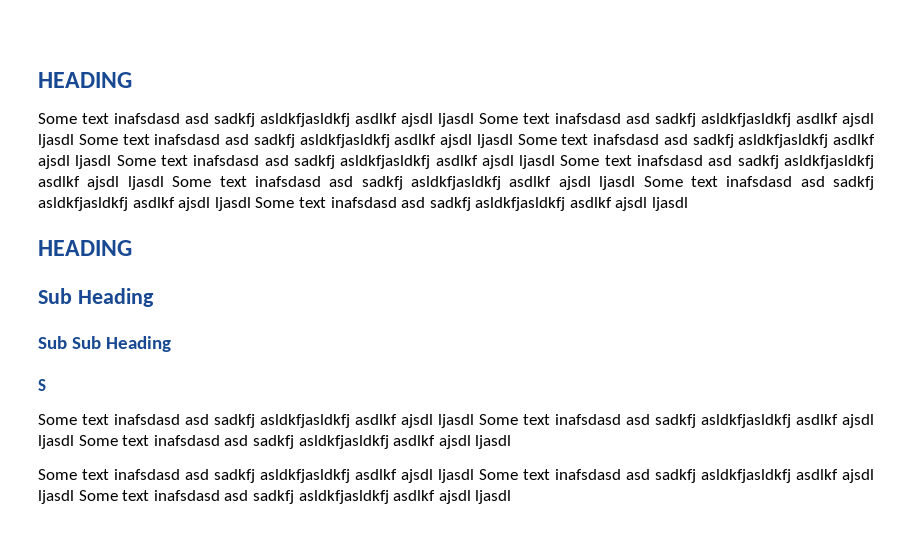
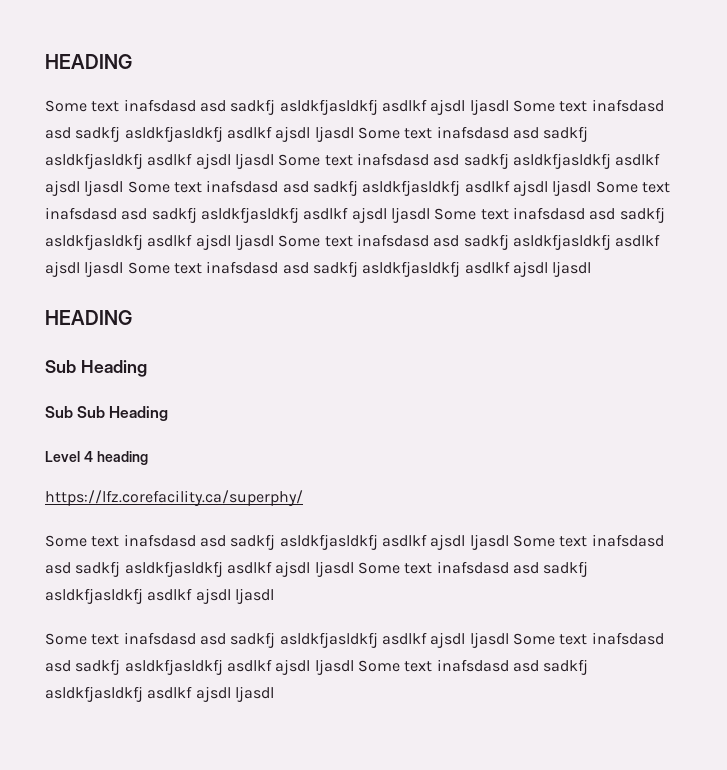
[38,379,46,391] S -> [45,451,148,465] [45,490,303,506] Level 4 heading // https://lfz.corefacility.ca/superphy/

